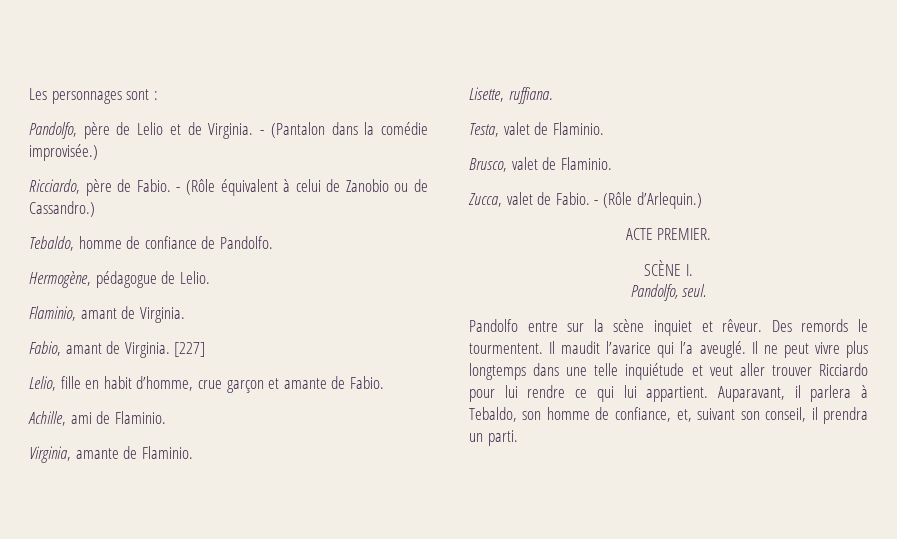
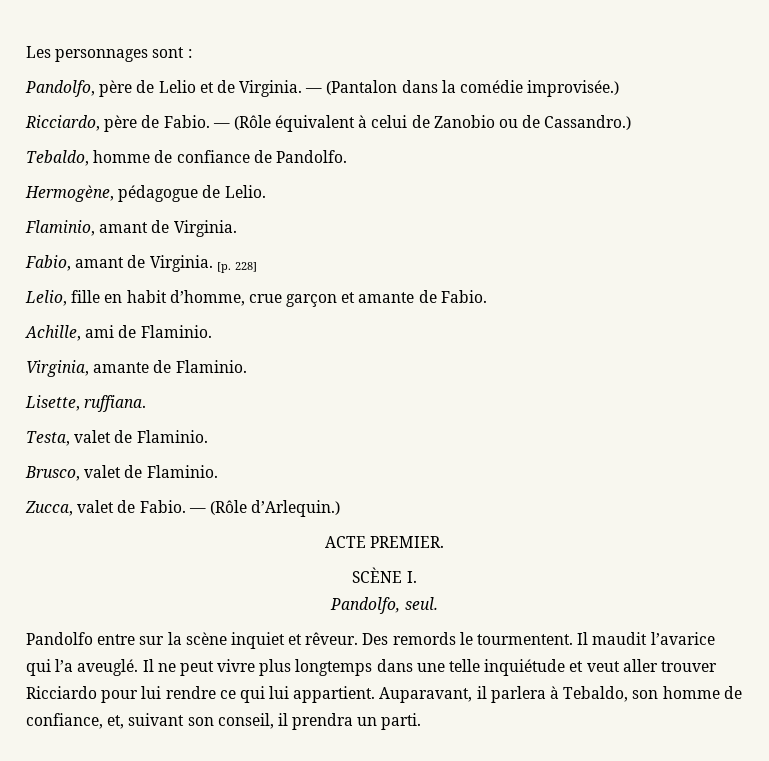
[260,130,265,135] - -> [305,88,323,93] —
[176,187,181,192] - -> [212,123,230,128] —
[174,342,206,357] [227] -> [216,262,257,273] [p. 228]
[594,200,599,205] - -> [188,508,206,513] —

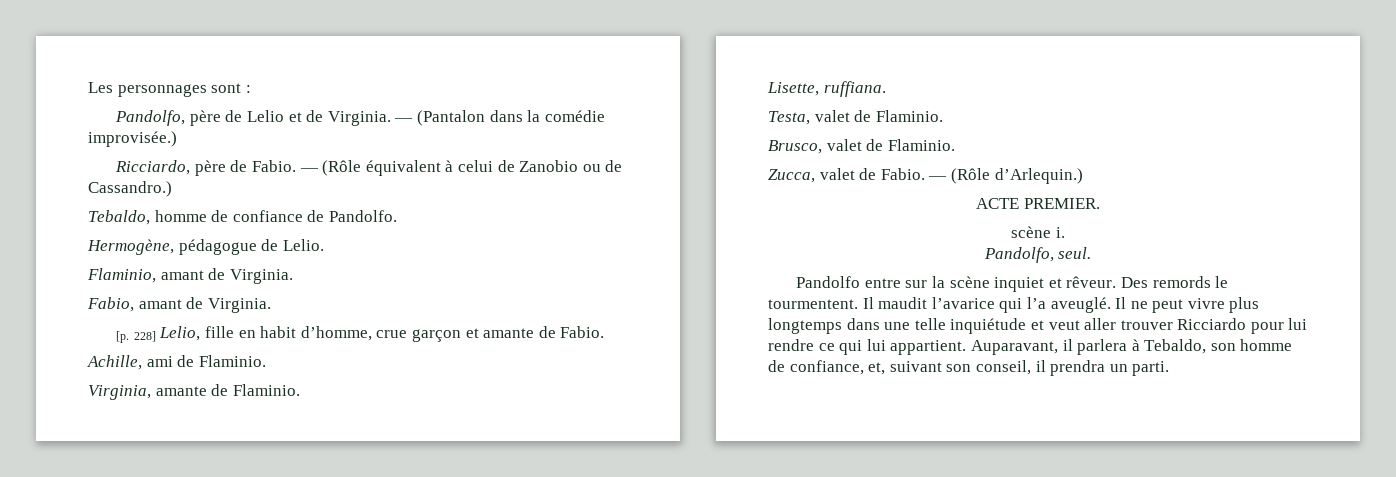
(213, 263) none -> (271, 305) //
(257, 267) // -> (156, 336) none
[352,567,417,583] SCÈNE I. -> [1011,226,1065,238] scène i.

